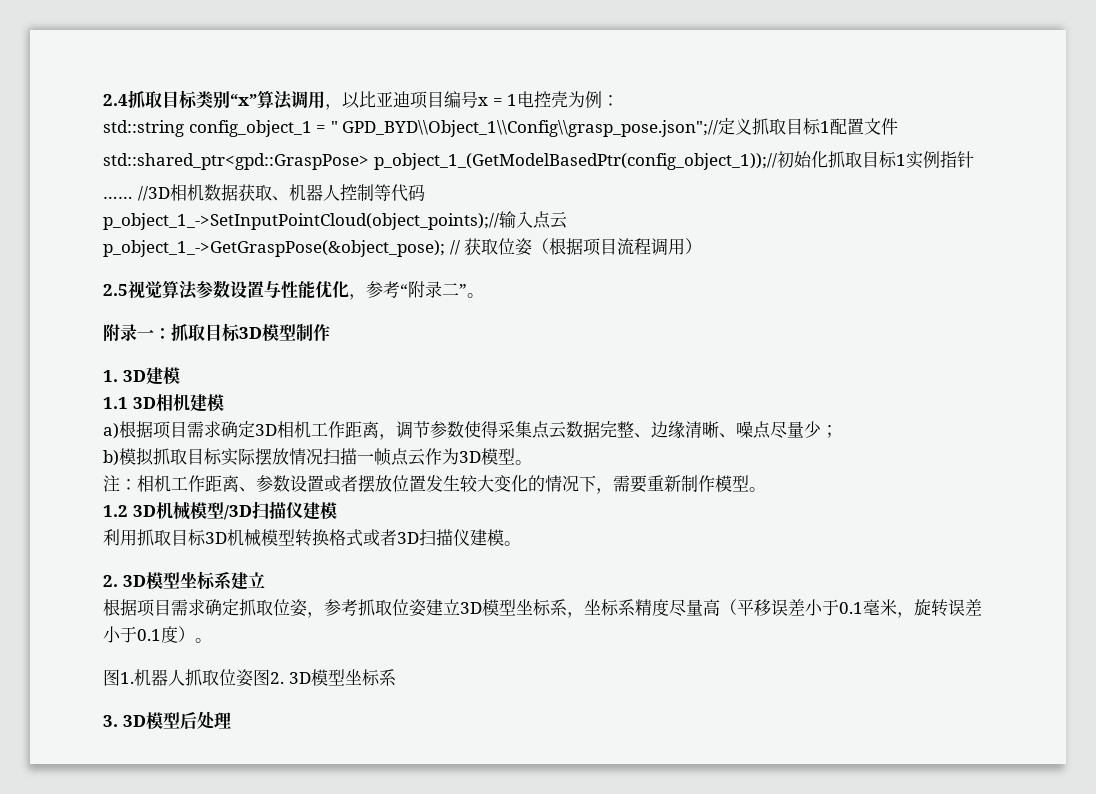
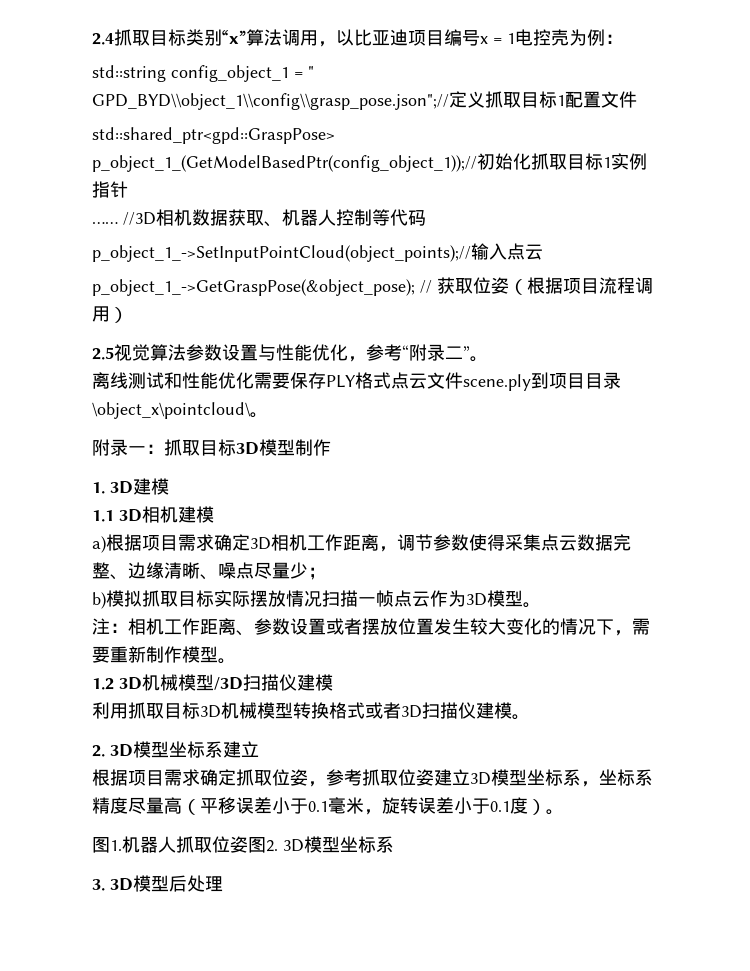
[342,120,719,137] GPD_BYD\\Object_1\\Config\\grasp_pose.json";// -> [92,93,449,110] GPD_BYD\\object_1\\config\\grasp_pose.json";//
(484, 295) none -> [92,372,621,391] [92,402,268,419] // 离线测试和性能优化需要保存PLY格式点云文件scene.ply到项目目录\object_x\pointcloud\。

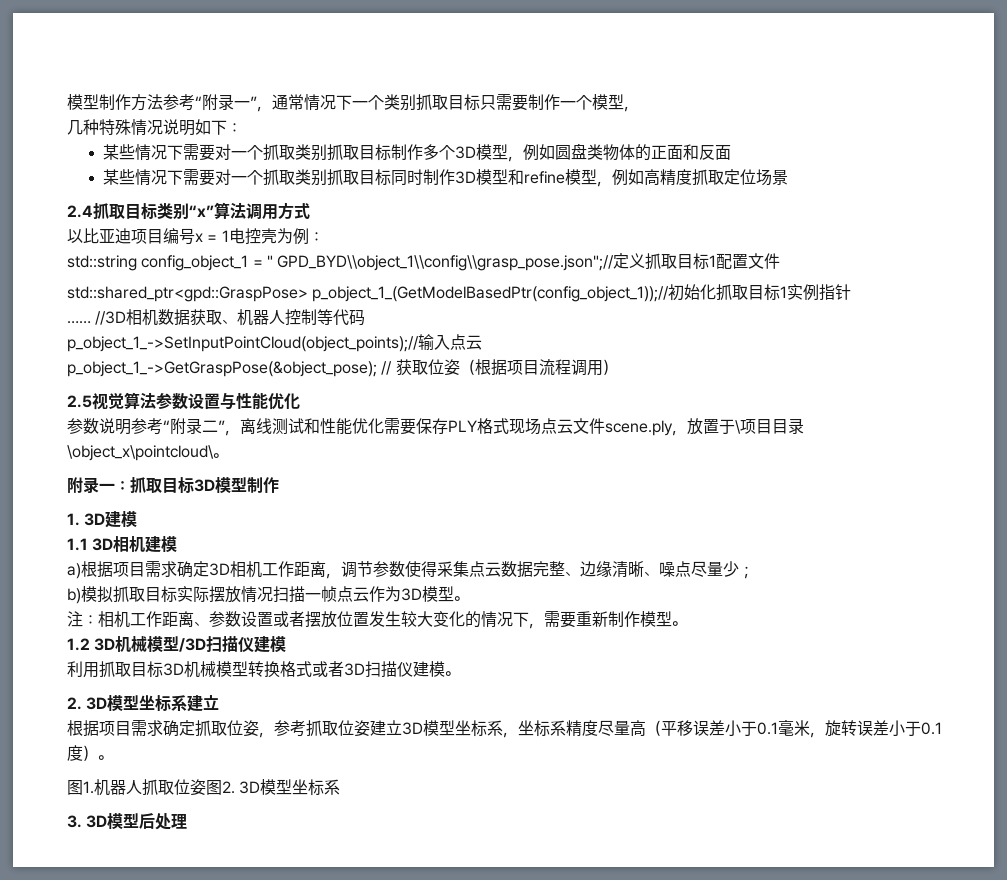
(92, 39) none -> [67,94,639,112] [67,119,242,136] [103,143,732,162] [103,169,789,187] 模型制作方法参考“附录一”，通常情况下一个类别抓取目标只需要制作一个模型， // 几种特殊情况说明如下： // 某些情况下需要对一个抓取类别抓取目标制作多个3D模型，例如圆盘类物体的正面和反面 // 某些情况下需要对一个抓取类别抓取目标同时制作3D模型和refine模型，例如高精度抓取定位场景 //
[318,41,336,47] ， -> [278,202,310,220] 方式 //
[348,356,366,362] ， -> [67,418,131,435] // 参数说明
[470,356,488,362] 。 // -> [225,430,240,436] ，
(391, 380) none -> [509,418,541,435] 现场
[531,372,549,389] 到 -> [672,418,741,436] ，放置于\

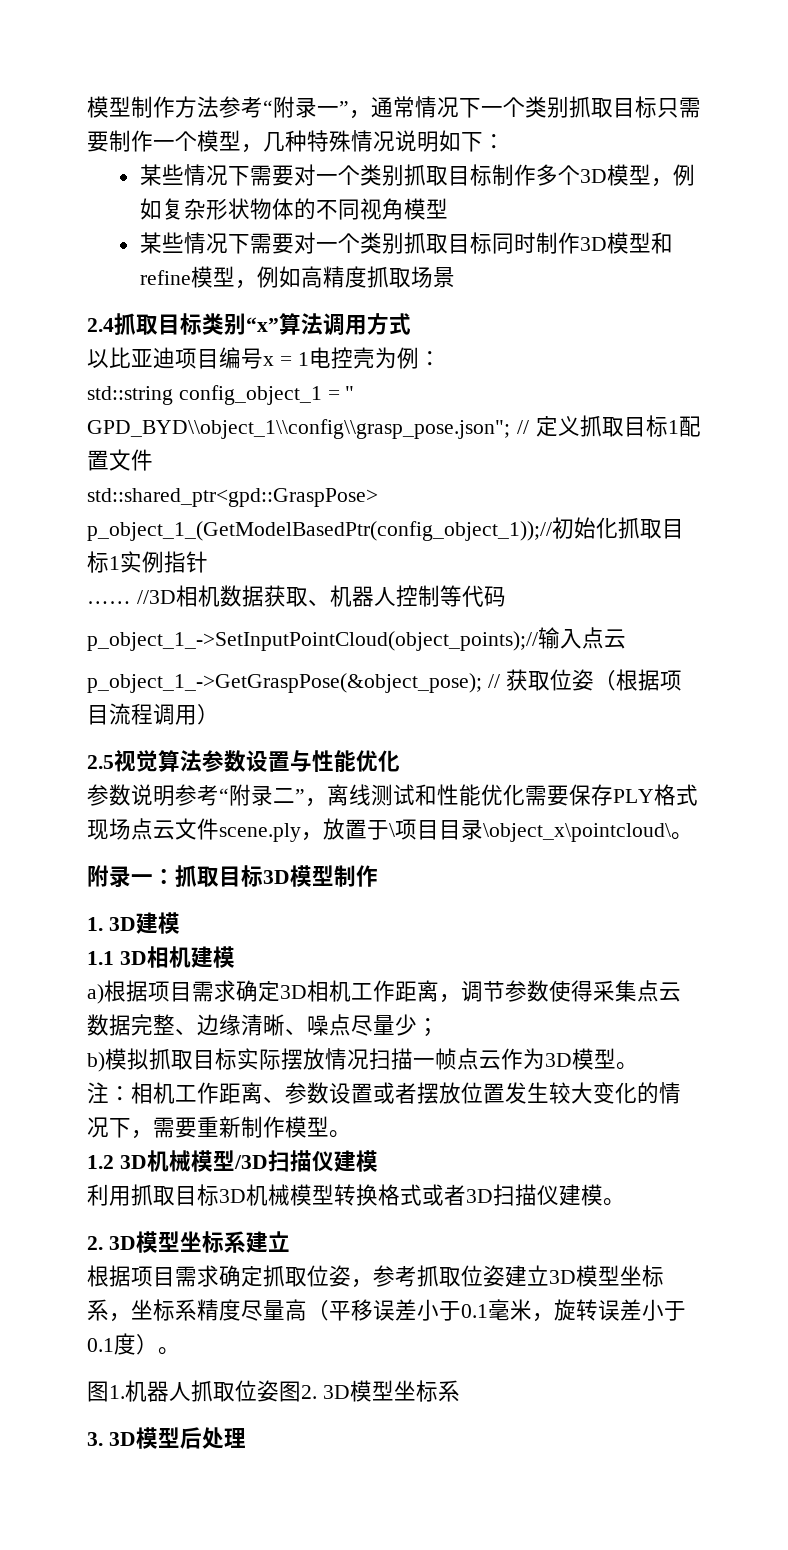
(639, 109) // -> (263, 148) none
[263,144,296,161] 抓取 -> (360, 175) none
[555,143,732,161] [103,169,296,186] 圆盘类物体的正面和反面 // 某些情况下需要对一个抓取 -> [161,198,448,220] [139,232,360,254] 复杂形状物体的不同视角模型 // 某些情况下需要对一个
[724,169,757,185] 定位 -> (411, 278) none
[277,255,615,271] GPD_BYD\\object_1\\config\\grasp_pose.json";// -> [87,419,529,439] GPD_BYD\\object_1\\config\\grasp_pose.json"; //

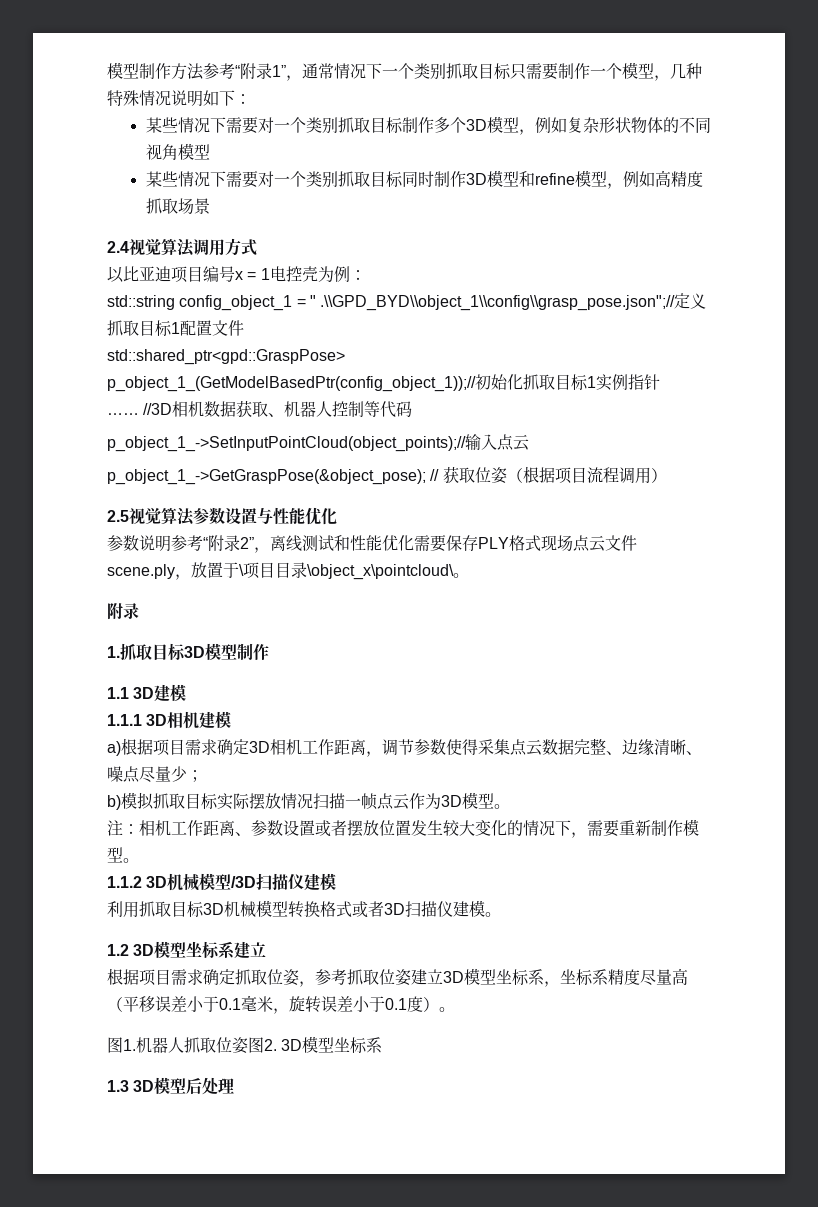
[317,101,349,115] 一” -> [272,65,286,77] 1”
[114,313,279,336] 抓取目标类别“x” -> [129,238,161,256] 视觉
[87,419,529,439] GPD_BYD\\object_1\\config\\grasp_pose.json"; // -> [320,295,676,311] .\\GPD_BYD\\object_1\\config\\grasp_pose.json";//
[273,788,305,803] 二” -> [240,537,254,549] 2”
[131,868,175,884] 一： -> [107,646,120,658] // 1.
[87,917,103,931] 1. -> [107,687,129,699] 1.1
[87,951,114,965] 1.1 -> [107,714,142,726] 1.1.1
[87,1155,114,1169] 1.2 -> [107,876,142,888] 1.1.2
[87,1236,103,1250] 2. -> [107,944,129,956] 1.2
[87,1432,103,1446] 3. -> [107,1080,129,1092] 1.3

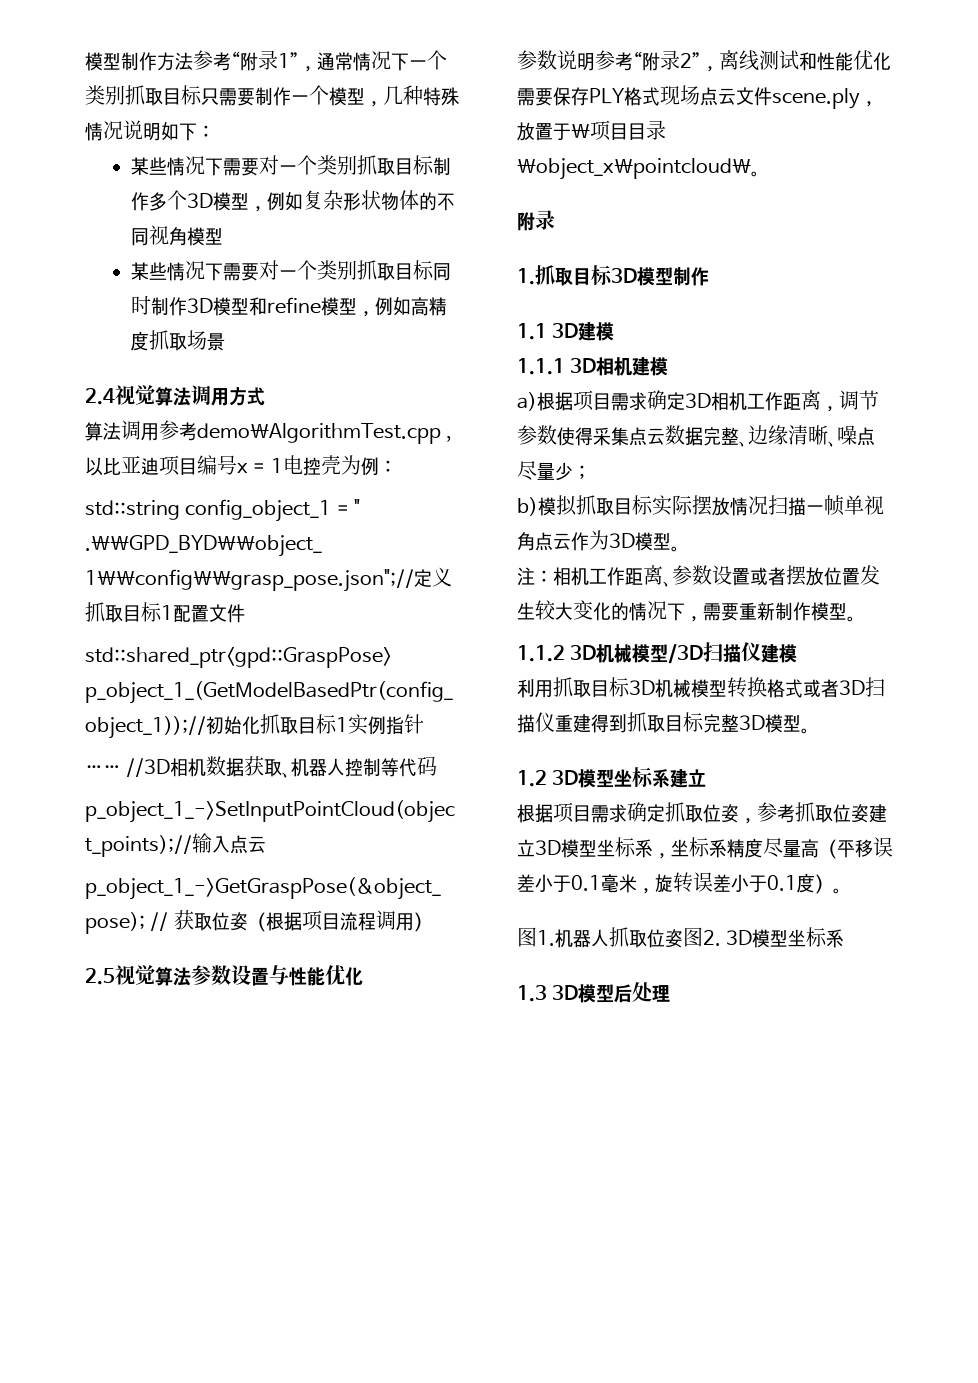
(257, 247) none -> [85,420,453,444] 算法调用参考demo\AlgorithmTest.cpp ,
(378, 801) none -> [844,495,884,515] [517,532,535,551] 单视角
[453,900,485,917] 建模 -> [555,712,801,733] 重建得到抓取目标完整3D模型

